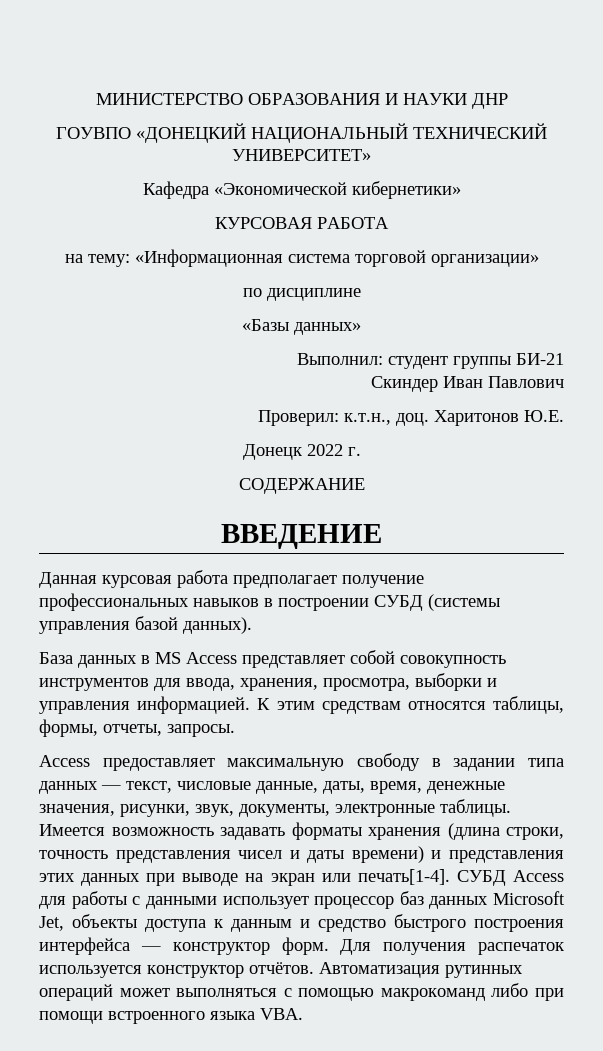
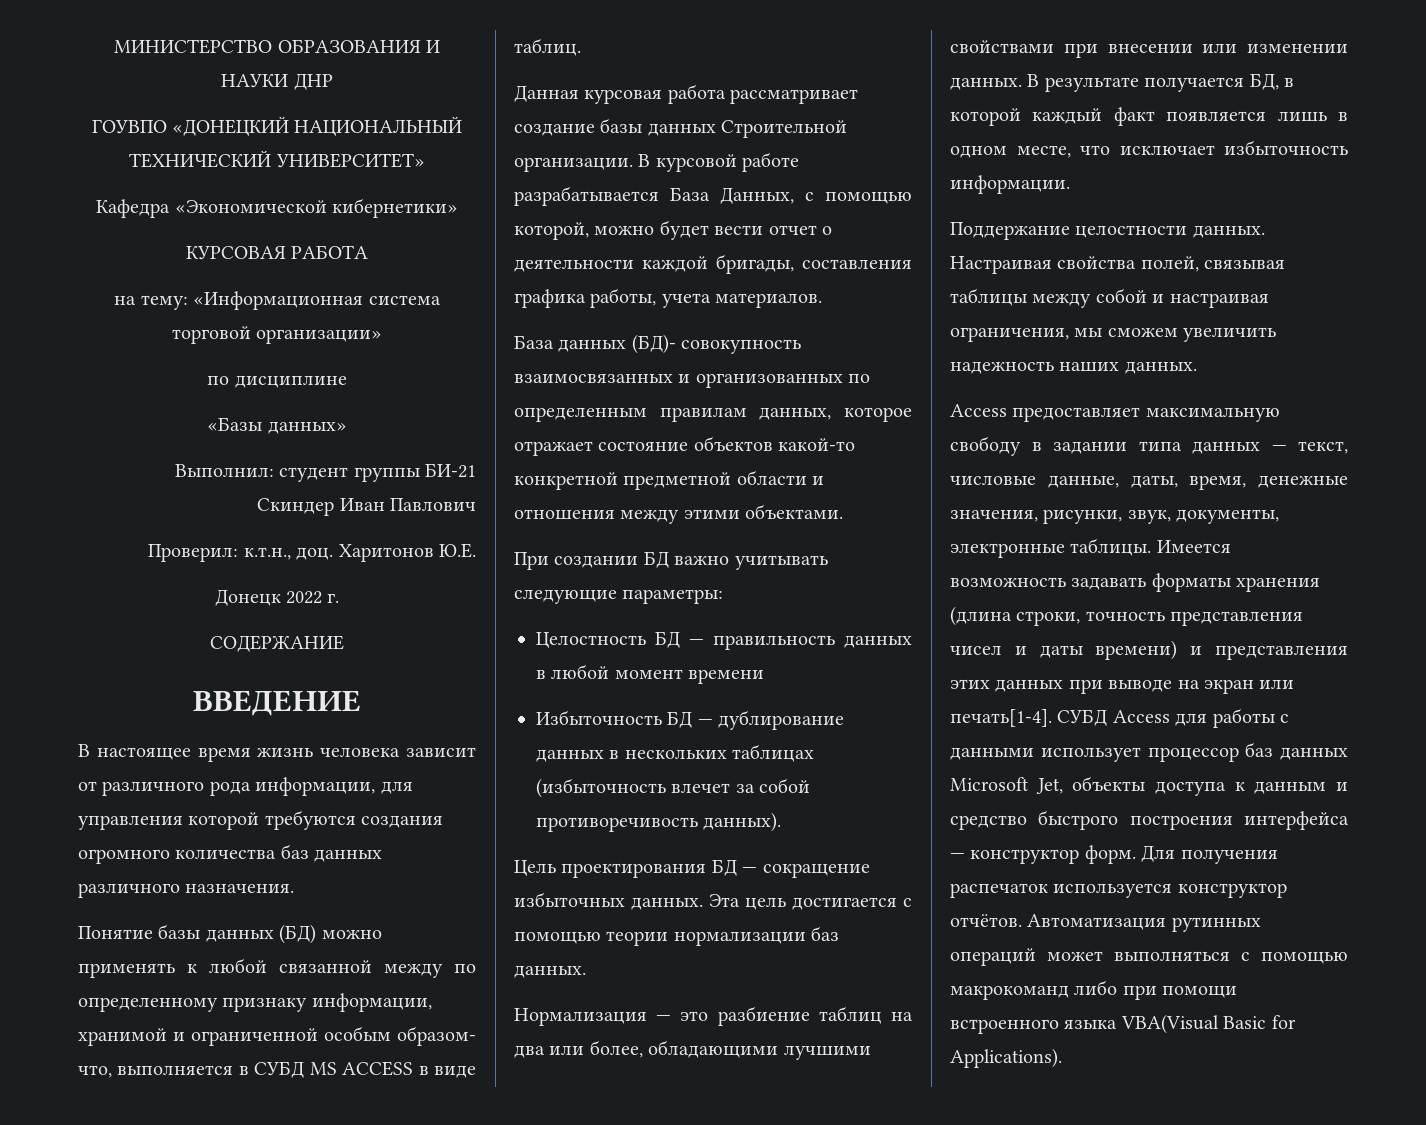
[39,570,424,588] [39,593,500,611] [39,616,252,634] [39,650,506,668] [39,673,497,691] [39,696,564,714] [39,719,235,737] Данная курсовая работа предполагает получение профессиональных навыков в построении СУБД (системы управления базой данных). // База данных в MS Access представляет собой совокупность инструментов для ввода, хранения, просмотра, выборки и управления информацией. К этим средствам относятся таблицы, формы, отчеты, запросы. -> [78,744,477,762] [78,777,413,796] [78,810,444,830] [78,844,383,864] [78,883,295,898] [78,924,382,944] [78,958,476,978] [78,993,432,1012] [78,1026,476,1046] [78,1061,476,1078] [514,38,581,56] [514,84,859,104] [514,118,848,138] [514,152,800,172] [514,186,912,206] [514,220,832,240] [514,254,912,274] [514,288,823,308] [514,334,802,354] [514,373,871,388] [514,407,912,422] [514,436,856,456] [514,470,825,490] [514,504,844,524] [514,551,828,570] [514,589,724,604] [536,631,912,650] [536,664,765,684] [536,710,845,730] [536,744,815,762] [536,778,811,798] [536,812,782,832] [514,859,870,878] [514,892,912,910] [514,926,840,946] [514,965,586,978] [514,1006,913,1026] [514,1040,871,1060] [950,40,1348,58] [950,73,1294,92] [950,107,1348,126] [950,140,1348,158] [950,175,1070,194] [950,222,1265,240] [950,256,1286,274] [950,288,1269,308] [950,327,1277,342] [950,361,1197,374] В настоящее время жизнь человека зависит от различного рода информации, для управления которой требуются создания огромного количества баз данных различного назначения. // Понятие базы данных (БД) можно применять к любой связанной между по определенному признаку информации, хранимой и ограниченной особым образом- что, выполняется в СУБД MS ACCESS в виде таблиц. // Данная курсовая работа рассматривает создание базы данных Строительной организации. В курсовой работе разрабатывается База Данных, с помощью которой, можно будет вести отчет о деятельности каждой бригады, составления графика работы, учета материалов. // База данных (БД)- совокупность взаимосвязанных и организованных по определенным правилам данных, которое отражает состояние объектов какой-то конкретной предметной области и отношения между этими объектами. // При создании БД важно учитывать следующие параметры: // Целостность БД — правильность данных в любой момент времени // Избыточность БД — дублирование данных в нескольких таблицах (избыточность влечет за собой противоречивость данных). // Цель проектирования БД — сокращение избыточных данных. Эта цель достигается с помощью теории нормализации баз данных. // Нормализация — это разбиение таблиц на два или более, обладающими лучшими свойствами при внесении или изменении данных. В результате получается БД, в которой каждый факт появляется лишь в одном месте, что исключает избыточность информации. // Поддержание целостности данных. Настраивая свойства полей, связывая таблицы между собой и настраивая ограничения, мы сможем увеличить надежность наших данных.
[260,1008,303,1020] VBA. -> [1120,1014,1296,1034] [950,1048,1062,1068] VBA(Visual Basic for Applications).

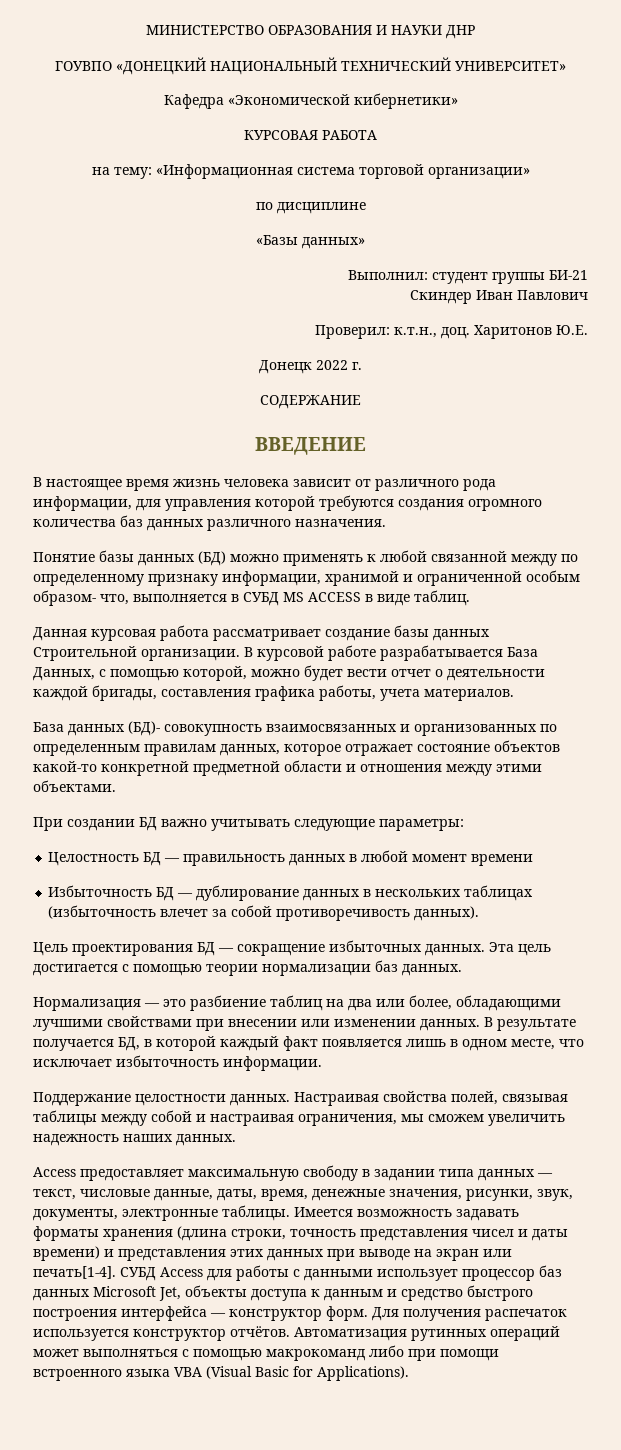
[1120,1014,1219,1034] VBA(Visual -> [174,1366,252,1379] VBA (Visual

